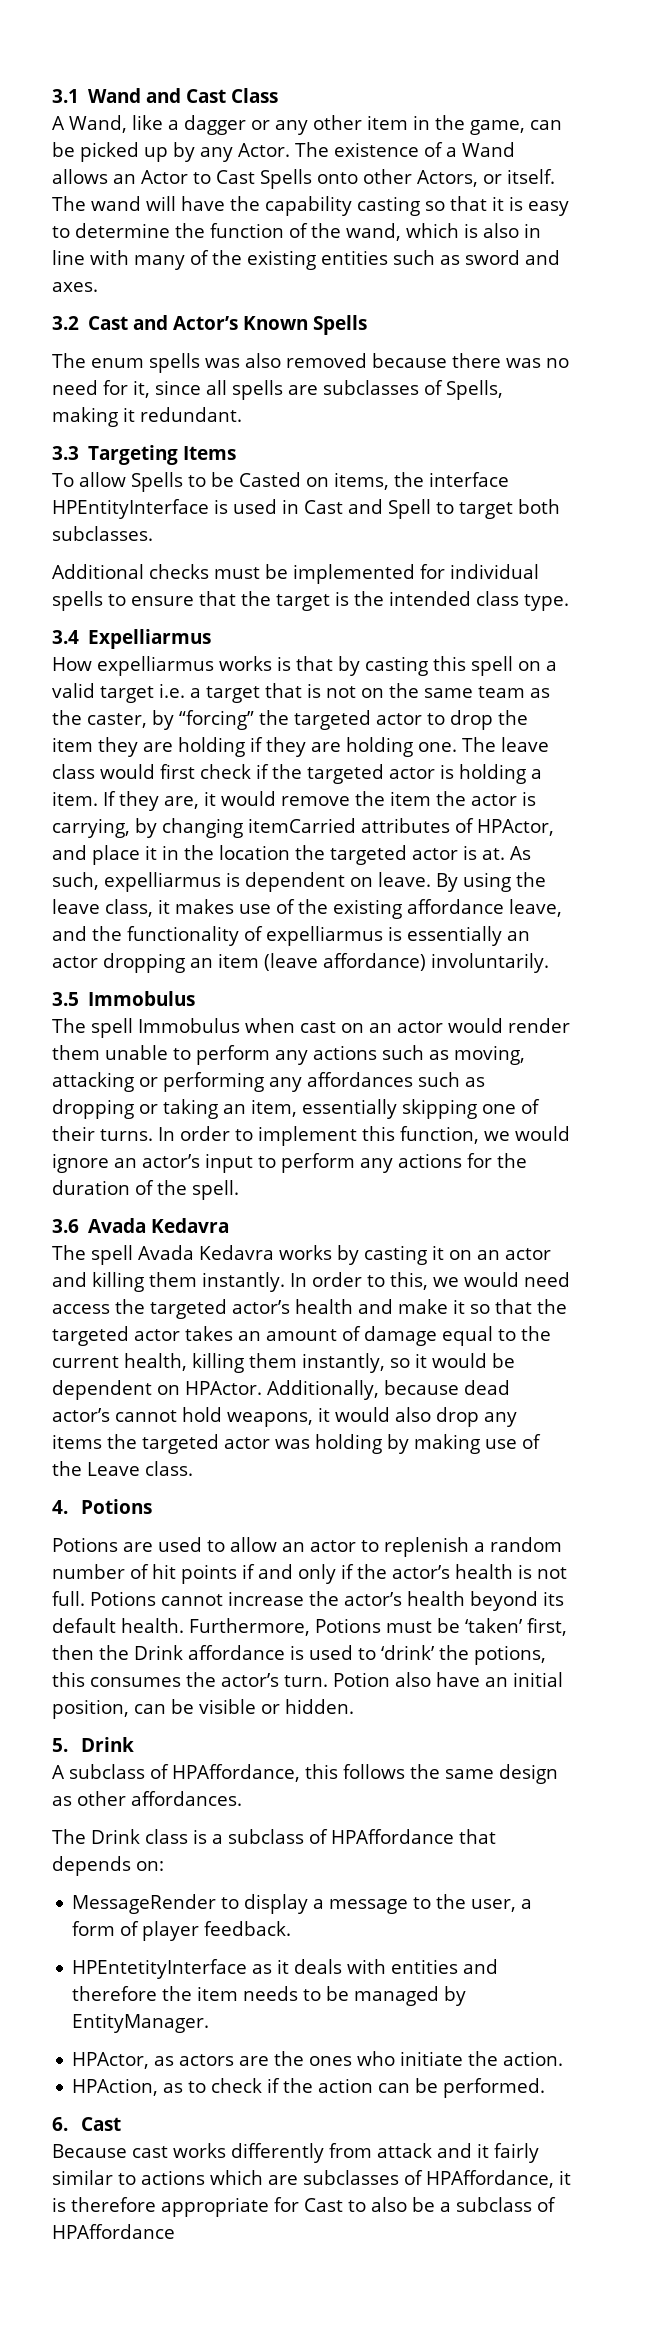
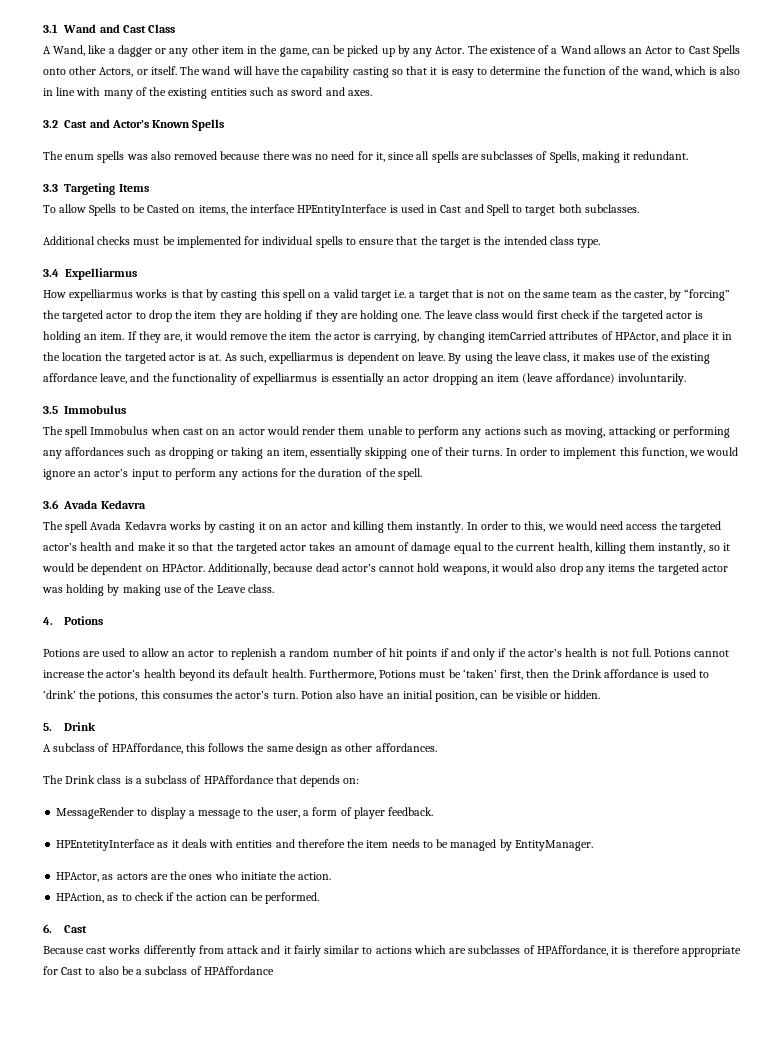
[531,769,542,779] a -> [84,334,98,340] an

